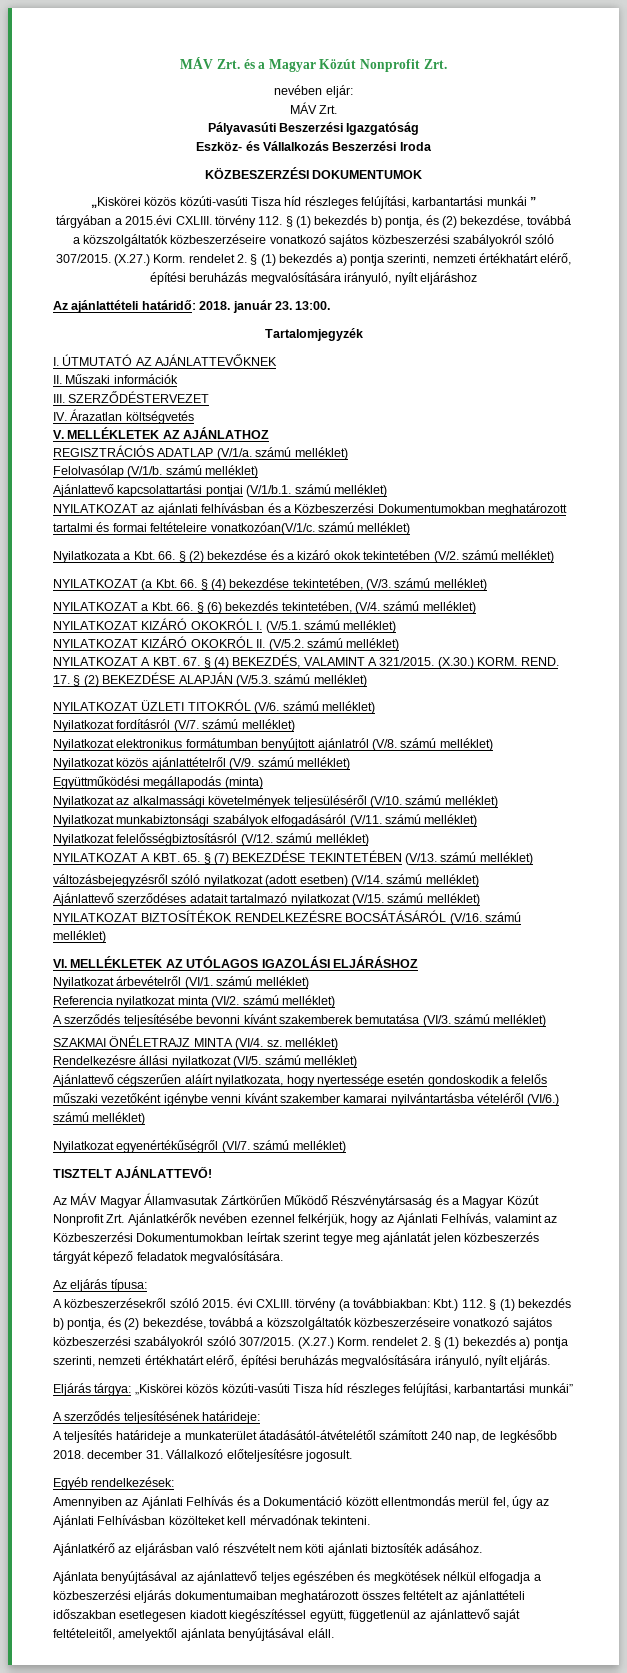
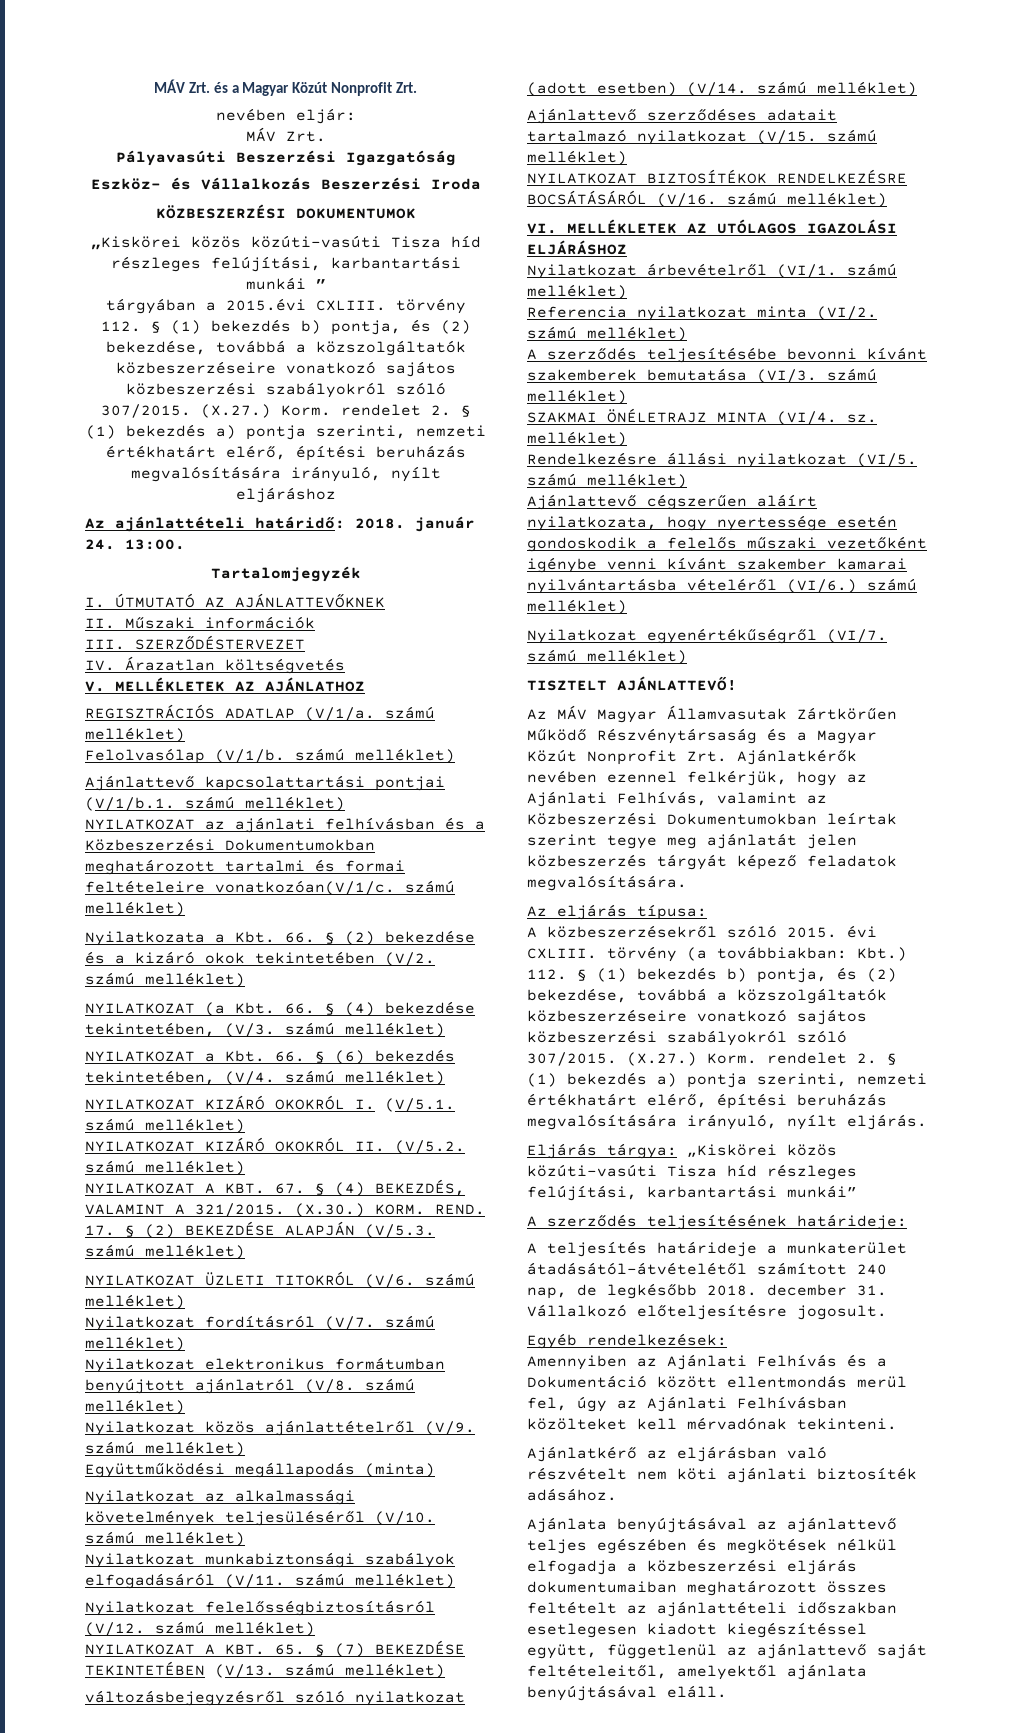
[274,301,292,310] 23. -> [85,539,115,550] 24.

